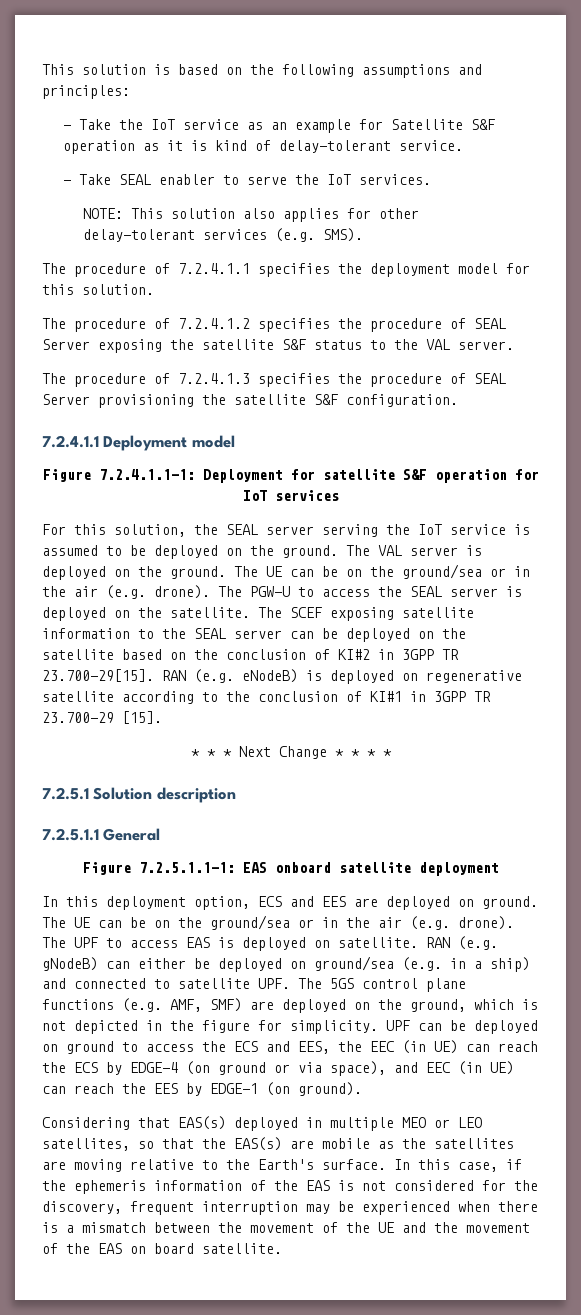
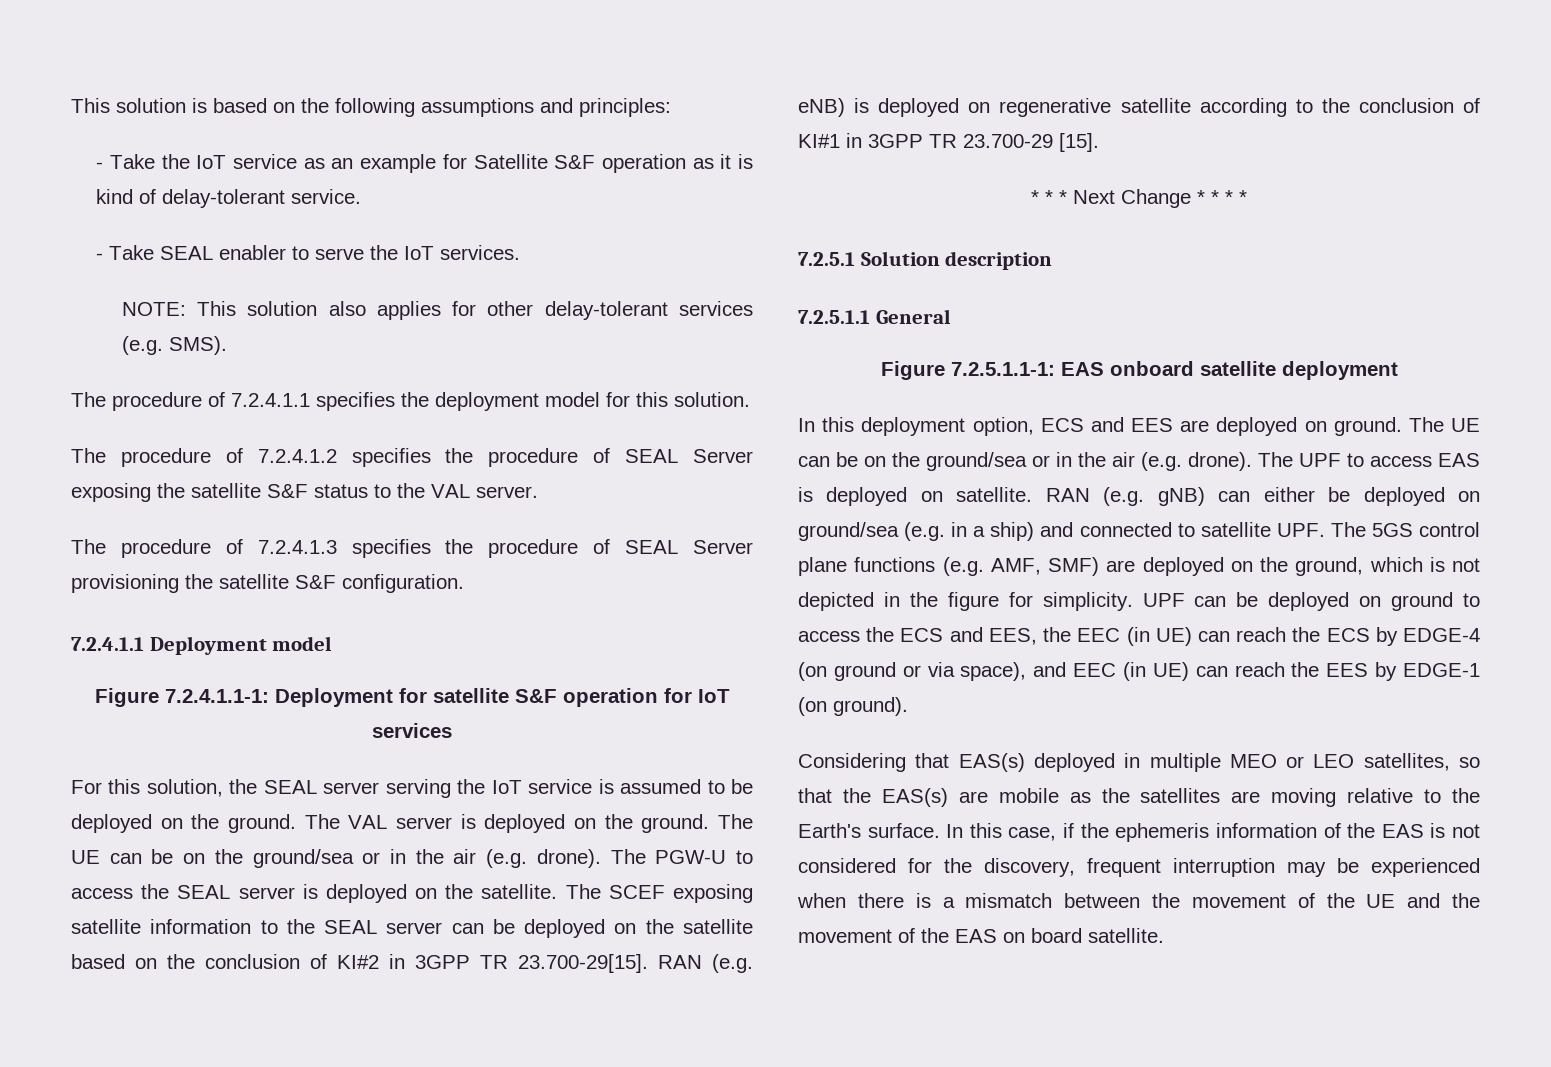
[242,669,298,683] eNodeB) -> [798,98,845,117] eNB)
[42,957,98,971] gNodeB) -> [1157,487,1205,506] gNB)

